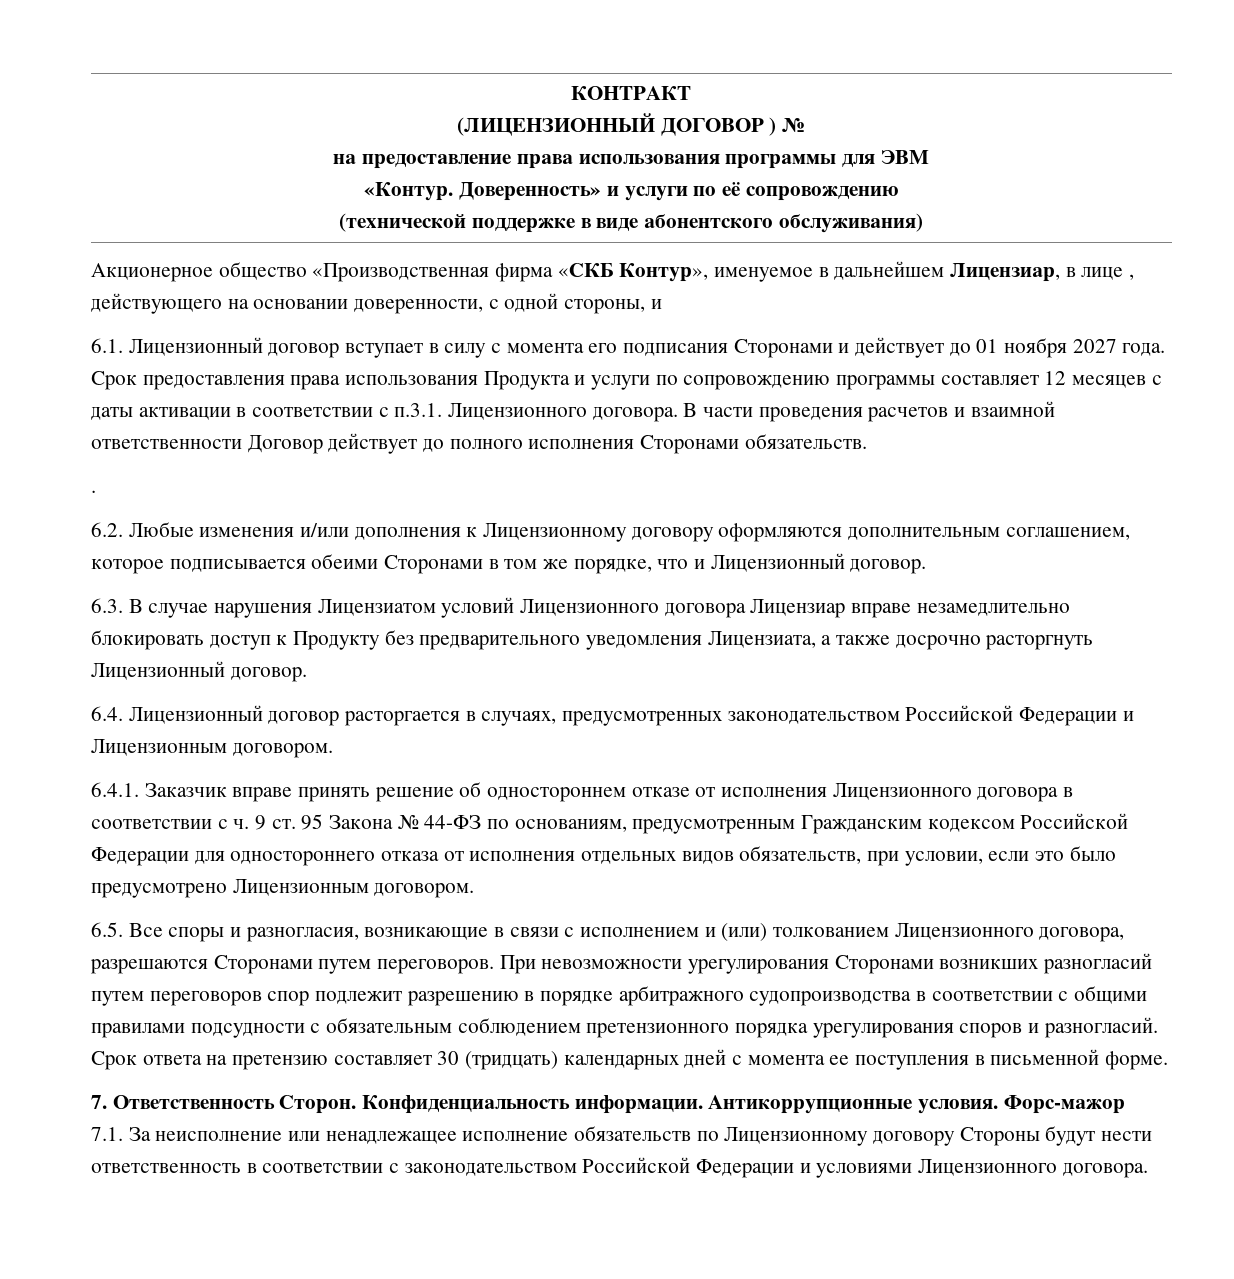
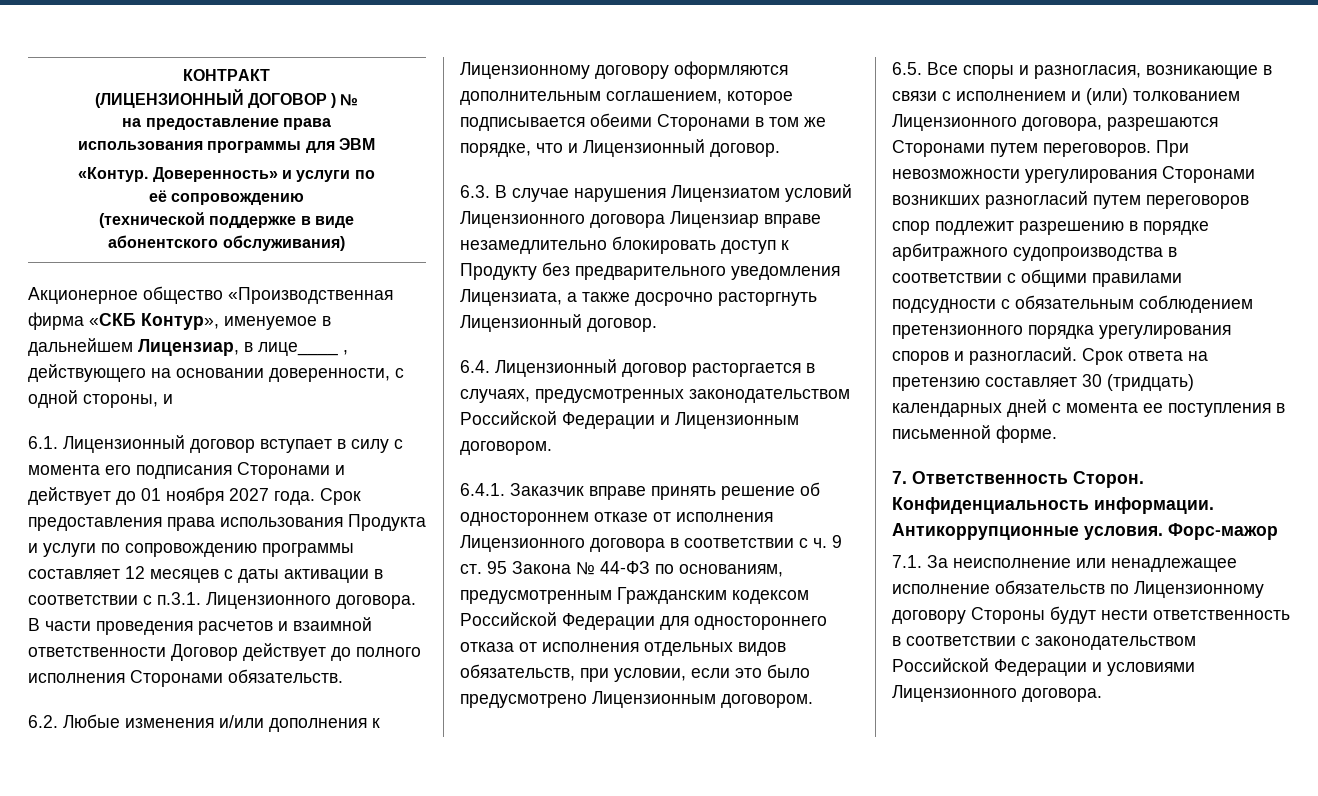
[1081,267,1124,280] лице -> [258,342,338,356] лице____
[91,490,96,493] // . -> (343, 676) none

